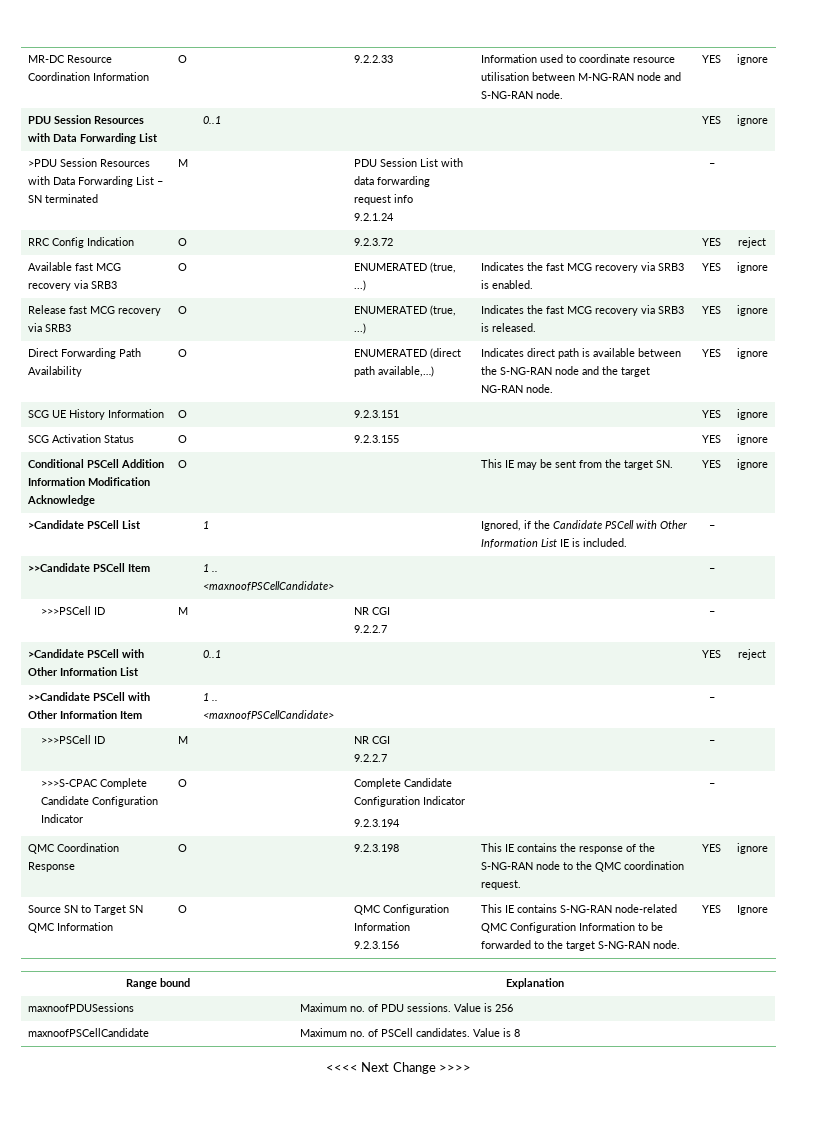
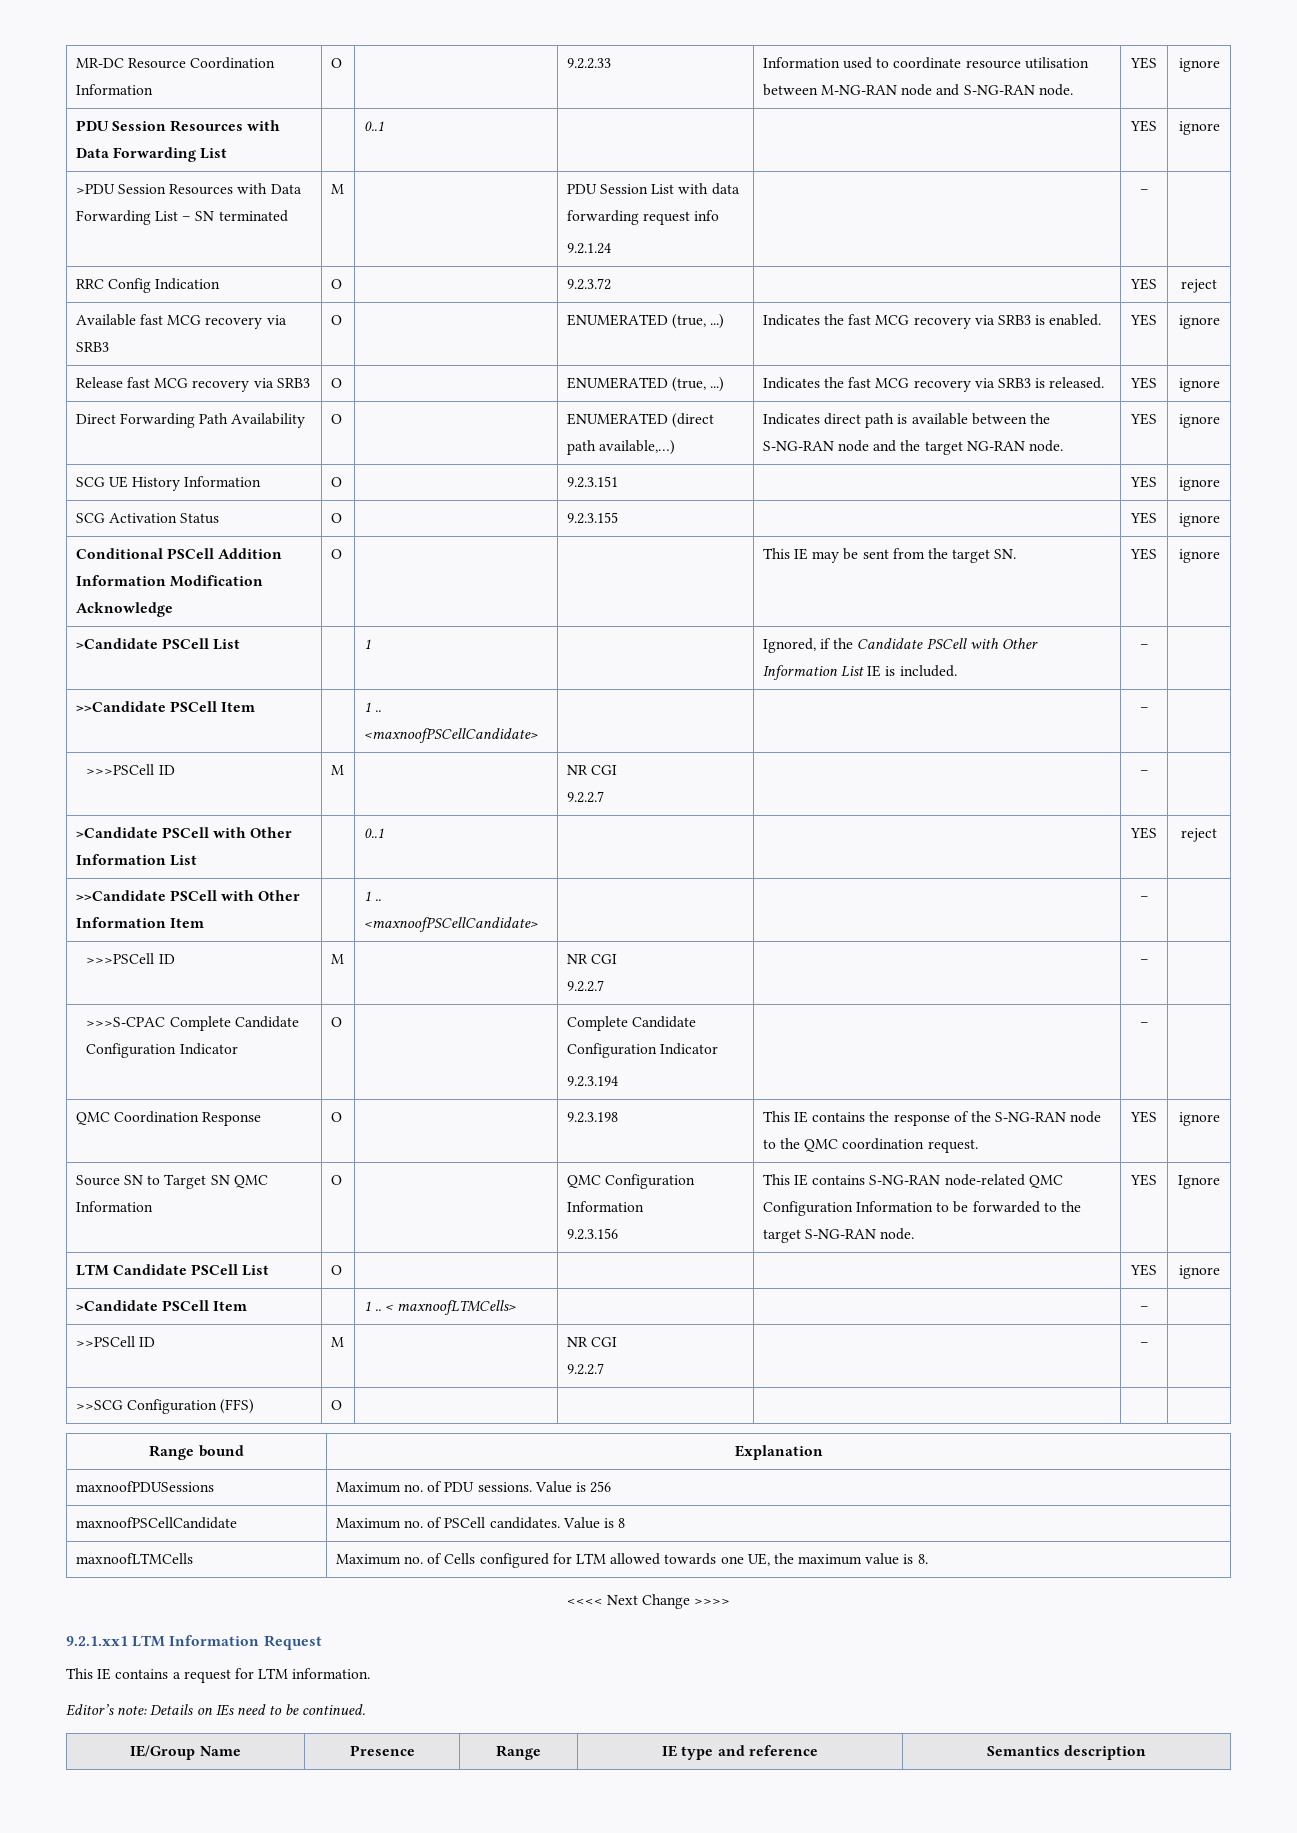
(768, 910) none -> [75,1264,270,1276] [330,1265,342,1275] [1130,1264,1157,1276] [1178,1265,1220,1279] [75,1300,248,1311] [363,1300,517,1315] [1139,1306,1149,1311] [75,1336,156,1347] [330,1337,344,1347] [566,1337,618,1347] [566,1363,604,1375] [1139,1342,1149,1347] [75,1399,255,1414] [330,1400,342,1410] // LTM Candidate PSCell List | O | | | | YES | ignore // >Candidate PSCell Item | | 1 .. < maxnoofLTMCells> | | | – | // >>PSCell ID | M | | NR CGI // 9.2.2.7 | | – | // >>SCG Configuration (FFS) | O | | | | |
[325,1062,472,1074] // <<<< Next Change >>>> -> [75,1553,193,1564] [335,1553,928,1568] [566,1594,731,1609] [66,1635,322,1650] [66,1668,371,1683] [66,1704,366,1716] [130,1745,241,1760] [349,1745,415,1756] [496,1745,541,1760] [662,1745,818,1760] [986,1745,1147,1760] // maxnoofLTMCells | Maximum no. of Cells configured for LTM allowed towards one UE, the maximum value is 8. // <<<< Next Change >>>> // 9.2.1.xx1 LTM Information Request // This IE contains a request for LTM information. // Editor’s note: Details on IEs need to be continued. // IE/Group Name | Presence | Range | IE type and reference | Semantics description

